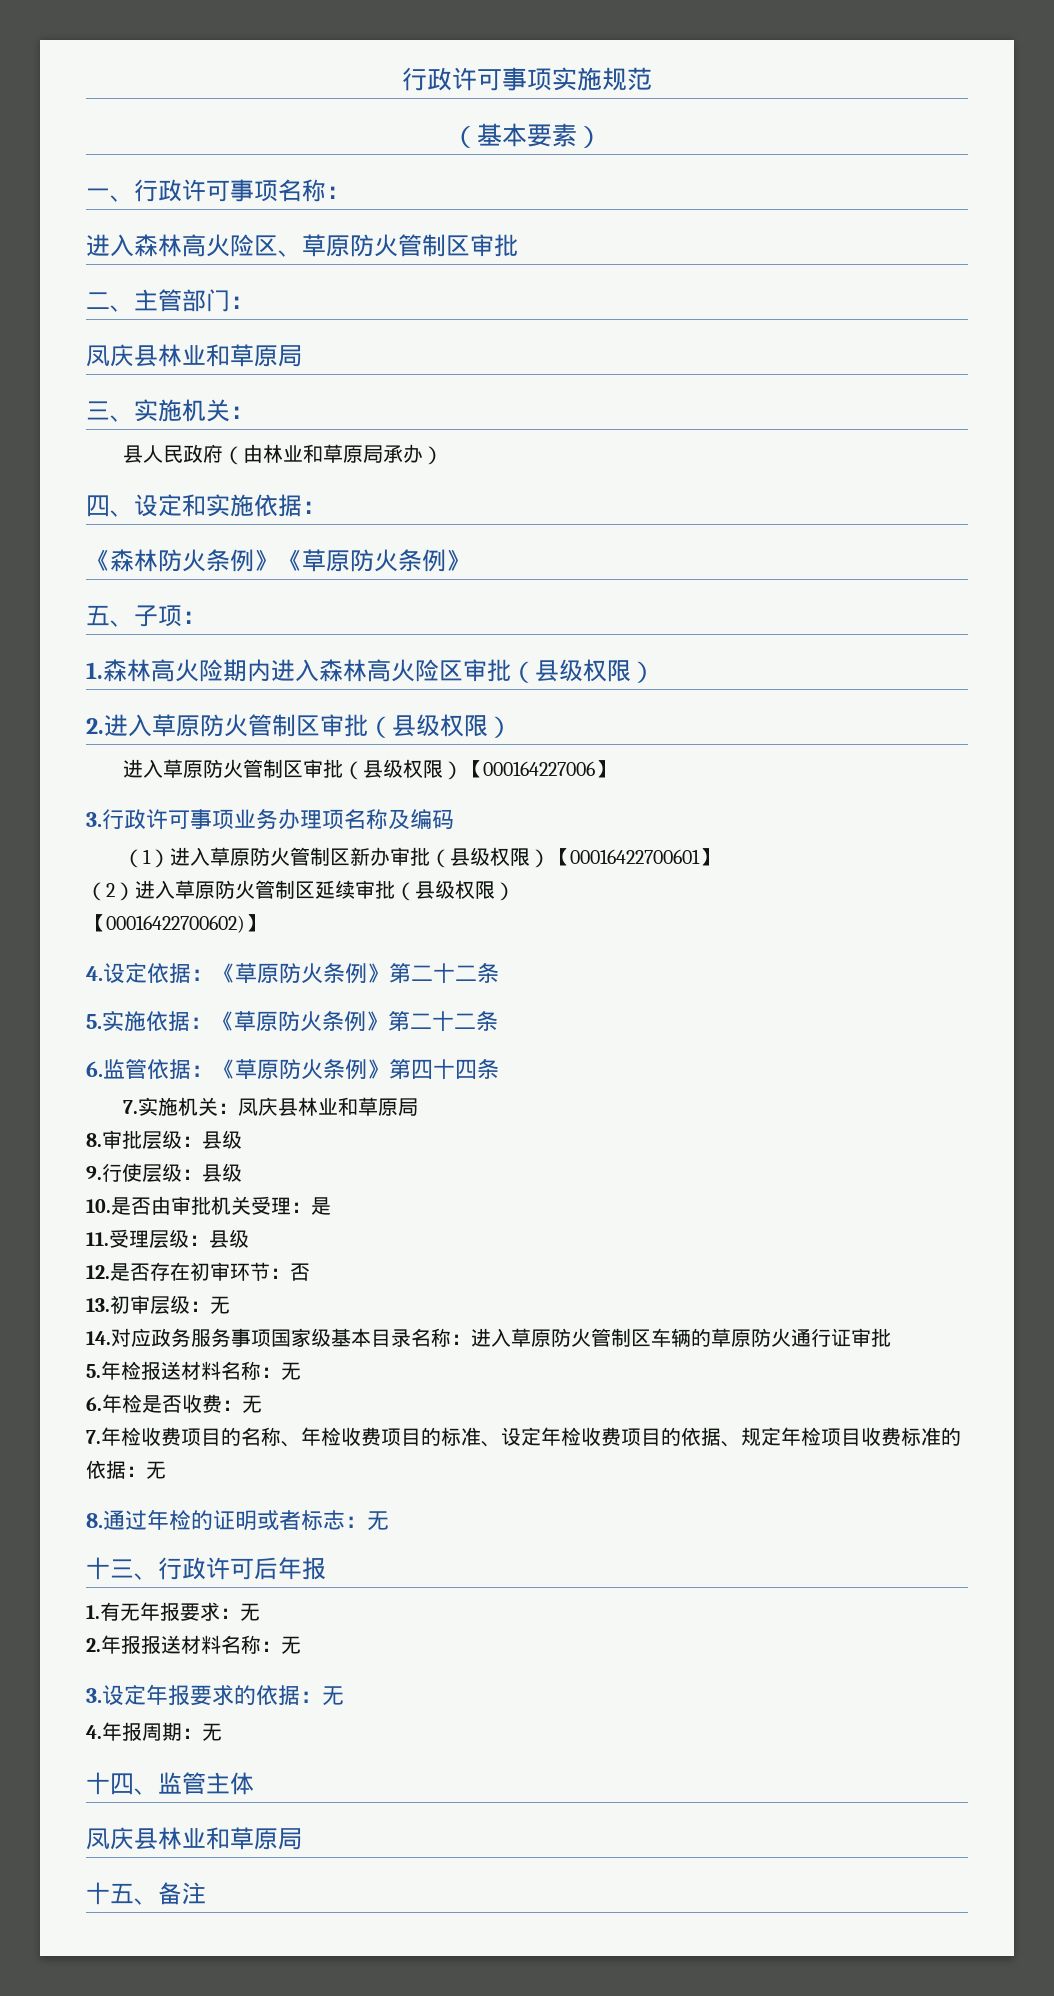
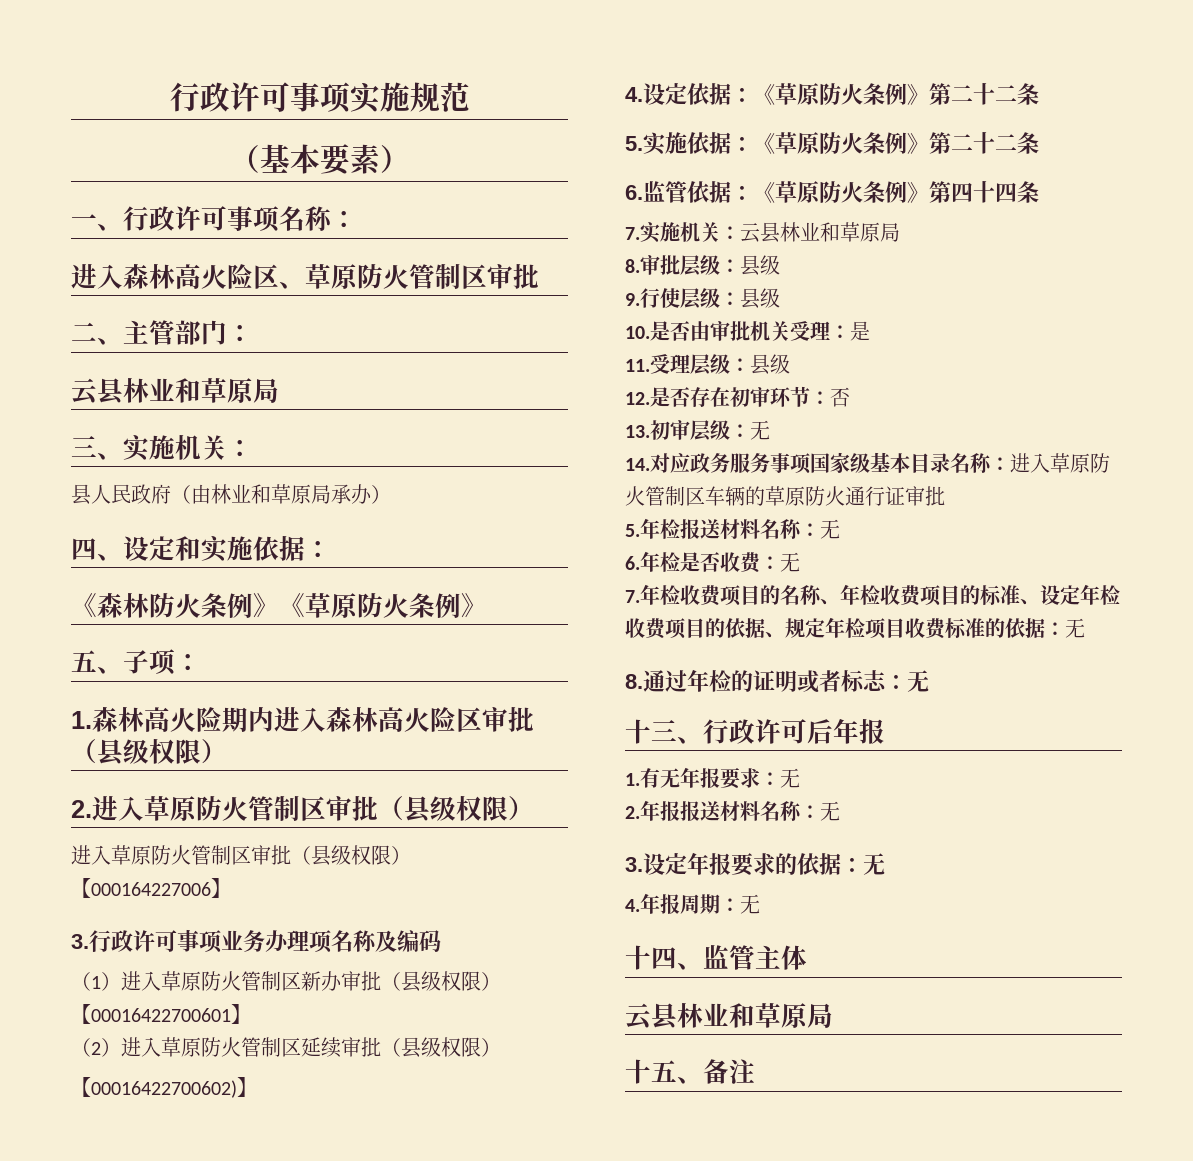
[86,344,134,367] 凤庆 -> [71,378,98,405] 云
[238,1097,279,1116] 凤庆 -> [740,223,760,243] 云
[86,1827,134,1850] 凤庆 -> [625,1003,652,1030] 云

